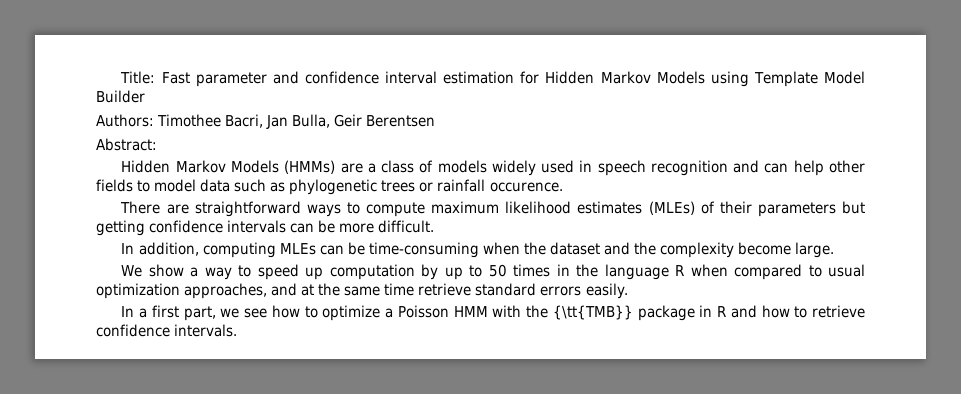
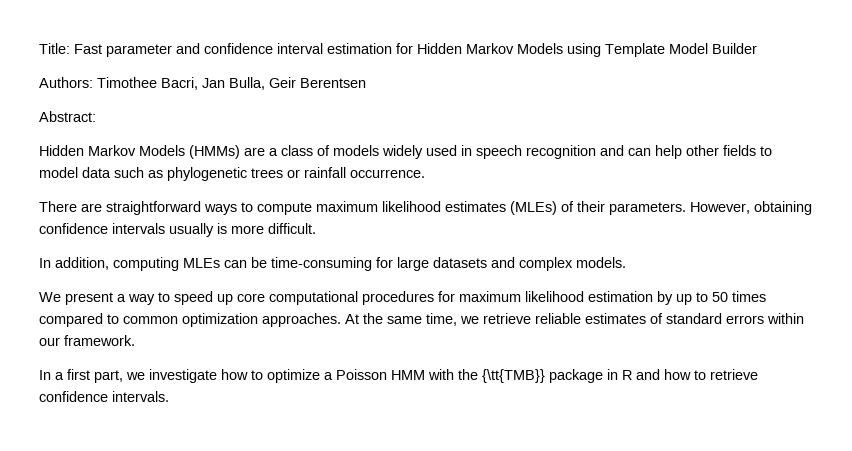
[489,182,563,192] occurence. -> [350,169,425,178] occurrence.
[757,201,866,217] [96,220,336,236] parameters but getting confidence intervals can be -> [609,201,812,215] [39,223,227,237] parameters. However, obtaining confidence intervals usually is
[482,242,835,258] when the dataset and the complexity become large. -> [376,257,626,271] for large datasets and complex models.
[148,264,184,277] show -> [65,292,113,305] present
[329,264,415,280] computation -> [237,291,653,305] core computational procedures for maximum likelihood estimation
[556,264,865,280] [96,283,629,299] in the language R when compared to usual optimization approaches, and at the same time retrieve standard errors easily. -> [39,313,804,327] [39,335,135,346] compared to common optimization approaches. At the same time, we retrieve reliable estimates of standard errors within our framework.
[244,308,268,318] see -> [149,369,217,383] investigate

